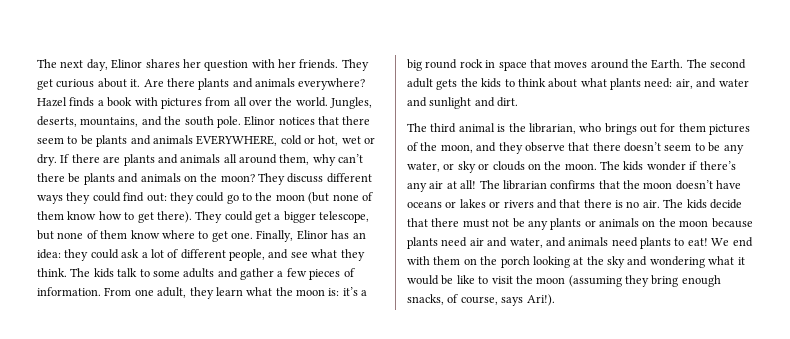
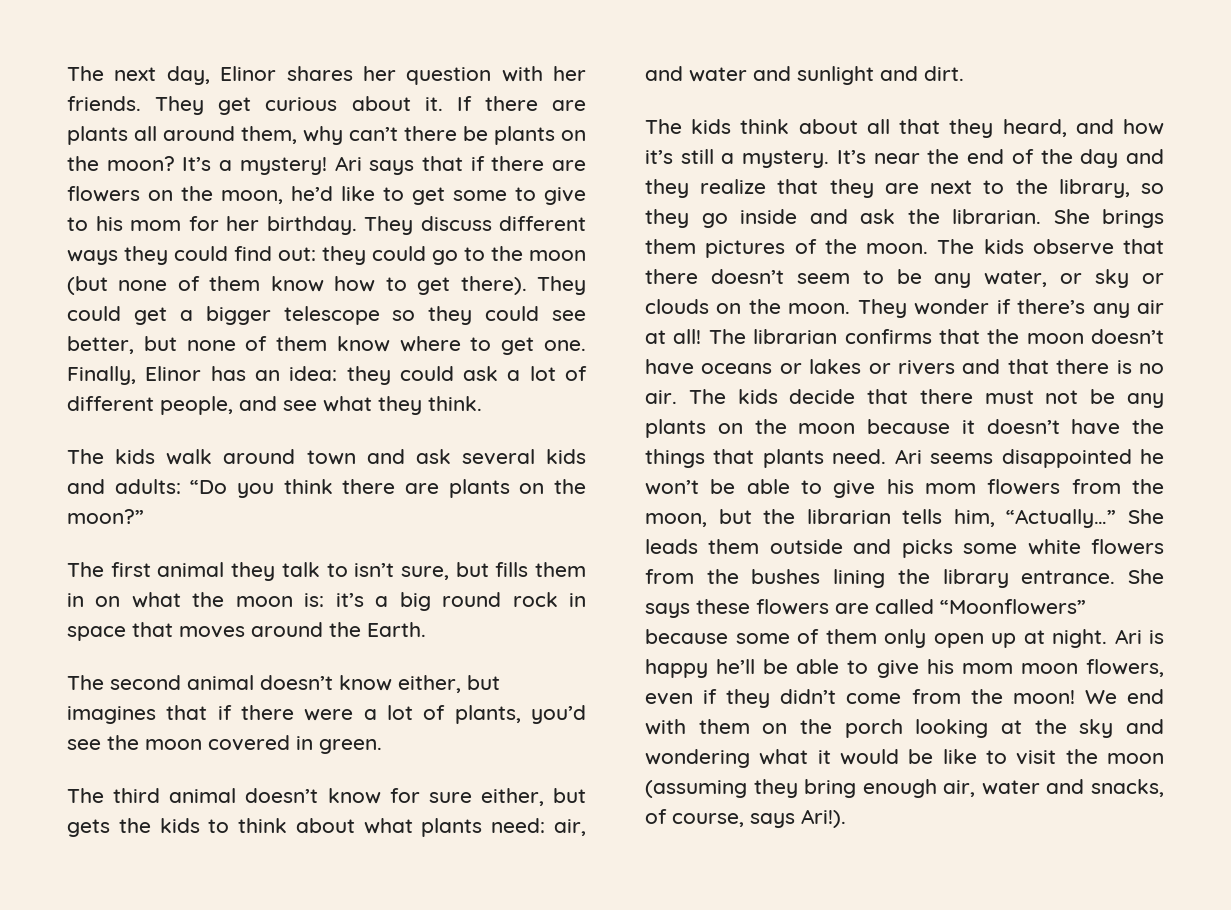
[143,78,366,90] [37,97,373,109] [37,116,371,128] [37,135,376,147] [37,154,57,166] Are there plants and animals everywhere? Hazel finds a book with pictures from all over the world. Jungles, deserts, mountains, and the south pole. Elinor notices that there seem to be plants and animals EVERYWHERE, cold or hot, wet or dry. -> (443, 104) none
[157,154,221,164] and animals -> (128, 135) none
[118,173,181,183] and animals -> (555, 135) none
(255, 178) none -> [182,156,586,175] [67,186,586,205] [67,216,357,235] It’s a mystery! Ari says that if there are flowers on the moon, he’d like to get some to give to his mom for her birthday.
[319,211,370,223] telescope, -> [283,306,586,325] [67,336,134,354] telescope so they could see better,
[70,268,355,280] [37,287,243,299] The kids talk to some adults and gather a few pieces of information. From one adult, they learn -> [67,449,586,465] [67,479,586,498] [67,509,144,524] [67,562,586,581] [67,593,121,607] // The kids walk around town and ask several kids and adults: “Do you think there are plants on the moon?” // The first animal they talk to isn’t sure, but fills them in on
(684, 64) none -> (426, 629) //
[407,78,433,88] adult -> [187,675,500,693] [67,705,586,724] [67,735,382,754] [67,788,586,806] animal doesn’t know either, but imagines that if there were a lot of plants, you’d see the moon covered in green. // The third animal doesn’t know for sure either, but
[430,123,676,135] third animal is the librarian, who brings out for -> [691,119,1164,138] [645,149,1164,168] [645,179,1164,198] [645,209,1164,228] kids think about all that they heard, and how it’s still a mystery. It’s near the end of the day and they realize that they are next to the library, so they go inside and ask the librarian. She brings
[440,142,523,154] moon, and they -> [866,239,1024,254] moon. The kids
[600,161,644,171] The kids -> [857,299,907,318] They
[584,218,639,227] or animals -> (706, 428) none
[407,237,708,249] plants need air and water, and animals need plants to eat! -> [961,419,1164,435] [645,449,1164,468] [645,479,1164,498] [645,509,1164,528] [645,539,1164,558] [645,569,1164,588] [645,599,1086,618] [645,629,1164,648] [645,659,1164,678] [645,689,1075,708] it doesn’t have the things that plants need. Ari seems disappointed he won’t be able to give his mom flowers from the moon, but the librarian tells him, “Actually…” She leads them outside and picks some white flowers from the bushes lining the library entrance. She says these flowers are called “Moonflowers” because some of them only open up at night. Ari is happy he’ll be able to give his mom moon flowers, even if they didn’t come from the moon!
(721, 281) none -> [943,779,1085,797] air, water and

